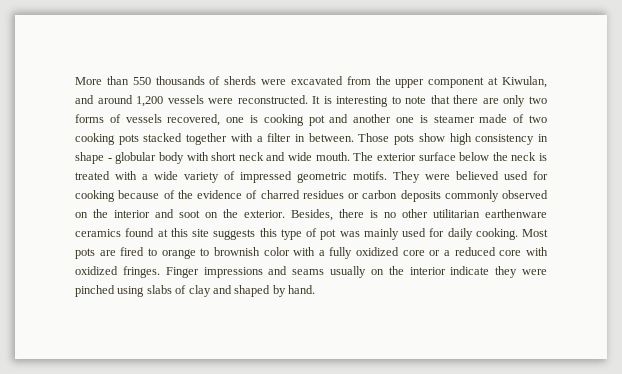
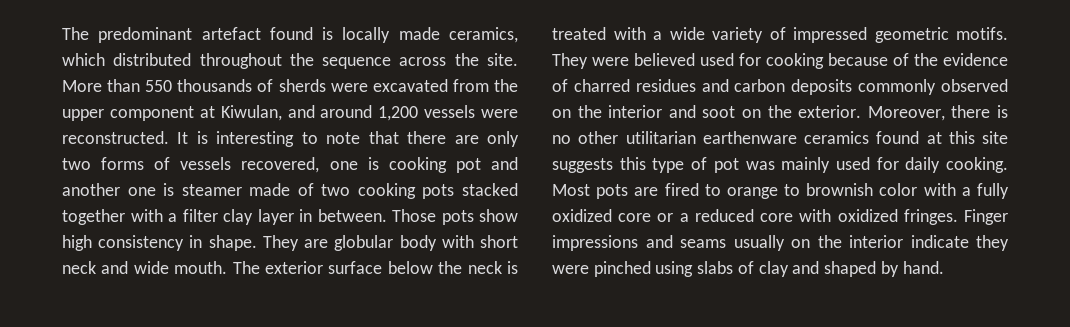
(75, 81) none -> [62,27,518,43] [62,53,518,69] The predominant artefact found is locally made ceramics, which distributed throughout the sequence across the site.
(292, 137) none -> [223,209,294,225] clay layer
[75,152,112,164] shape - -> [208,235,329,251] shape. They are
[348,193,359,199] or -> [701,79,729,92] and
[291,209,333,221] Besides, -> [867,106,945,121] Moreover,

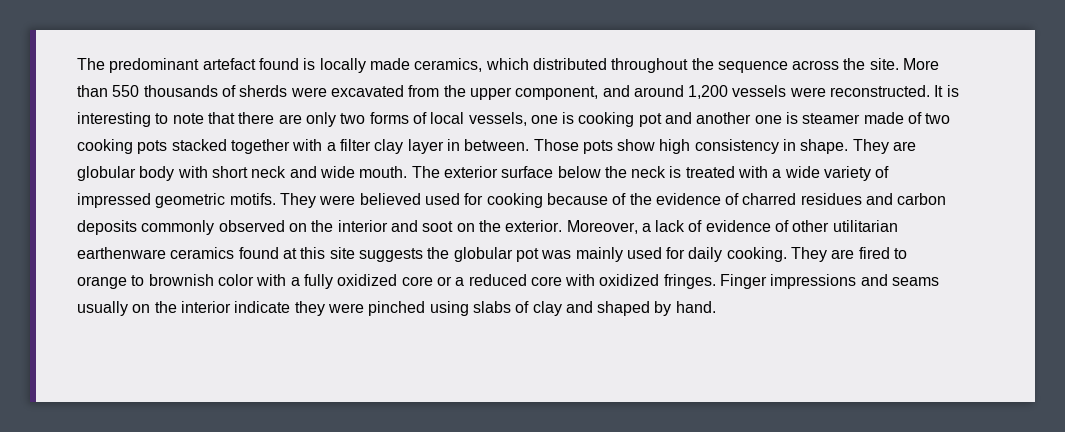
[109,105,282,121] component at Kiwulan, -> [515,86,599,100] component,
[180,157,320,173] vessels recovered, -> [430,112,527,126] local vessels,
[951,105,1008,118] [552,135,571,144] there is no -> [641,220,790,232] a lack of evidence of
[619,157,708,173] this type of -> [427,247,513,262] the globular
[552,184,629,199] Most pots -> [791,247,828,262] They

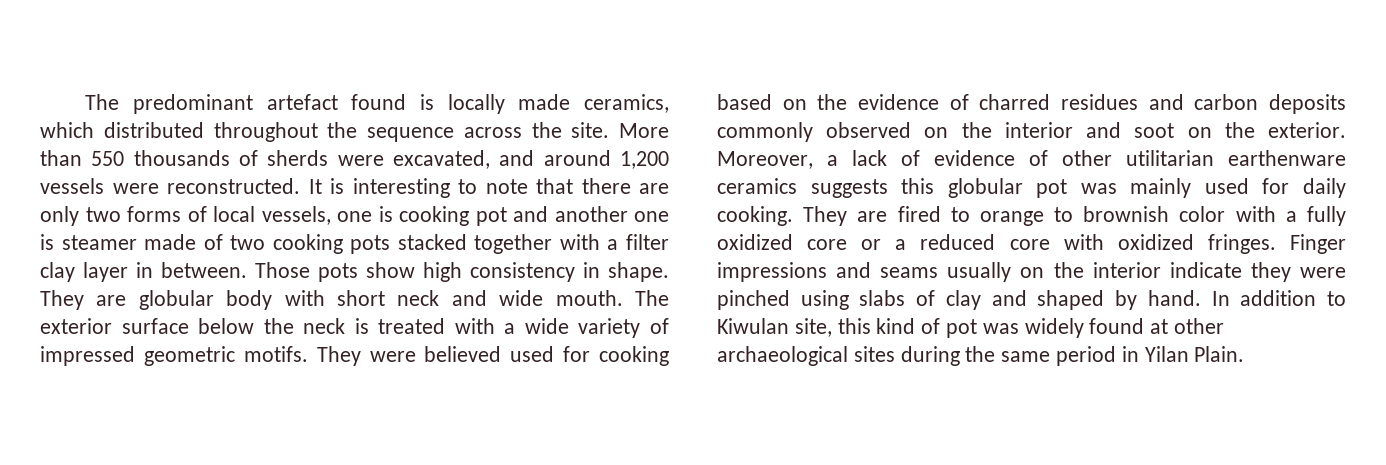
[330,85,599,100] excavated from the upper component, -> [393,150,490,169] excavated,
[546,193,627,205] because of -> [717,94,807,110] based on
[238,247,450,262] found at this site suggests the -> [810,178,935,198] suggests this
(716, 307) none -> [1211,290,1346,306] [717,318,1225,338] [717,346,1245,366] In addition to Kiwulan site, this kind of pot was widely found at other archaeological sites during the same period in Yilan Plain.

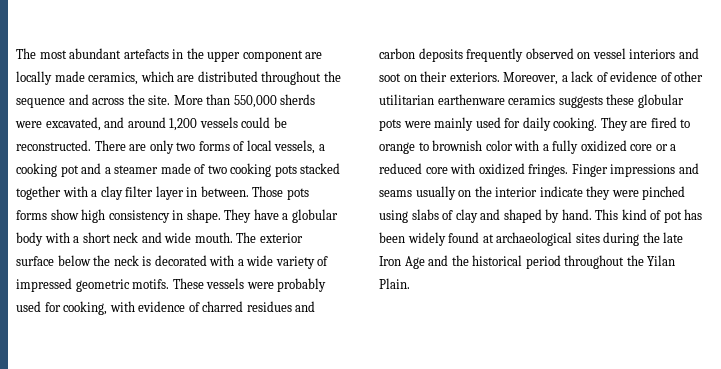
[85,94,435,114] The predominant artefact found is -> [16,48,323,62] The most abundant artefacts in the upper component are
(94, 130) none -> [177,75,195,82] are
(454, 134) none -> [68,94,89,105] and
[91,150,258,166] 550 thousands of -> [233,95,277,108] 550,000
[112,178,631,198] were reconstructed. It is interesting to note that there -> [241,117,287,128] [16,140,126,151] could be reconstructed. There
[337,206,393,222] one is -> [318,144,325,151] a
[554,206,669,222] [40,234,54,250] another one is -> [104,167,111,174] a
[625,234,669,250] [40,262,75,282] filter clay -> [100,186,154,200] clay filter
(358, 272) none -> [16,210,47,220] forms
[96,295,127,306] are -> [253,209,289,220] have a
(325, 298) none -> [73,236,80,243] a
[378,318,446,334] treated -> [154,255,207,266] decorated
[316,346,669,366] [717,94,848,110] They were believed used for cooking based on the -> [172,278,327,292] [16,301,135,315] These vessels were probably used for cooking, with
[717,122,813,142] commonly -> [466,48,524,62] frequently
[961,122,1073,138] the interior -> [592,48,676,59] vessel interiors
[1224,122,1346,138] the exterior. -> [420,71,500,82] their exteriors.
[901,178,1117,198] this globular pot was -> [606,94,684,108] [379,119,431,131] these globular pots were
[1211,290,1346,306] [717,318,871,337] In addition to Kiwulan site, this -> [595,209,619,220] This
[982,323,1019,334] was -> [684,209,703,220] [379,232,405,243] has been
[1174,318,1225,334] other -> (494, 238) none
[1001,346,1139,366] same period in -> [663,232,684,243] [379,255,644,269] late Iron Age and the historical period throughout the

